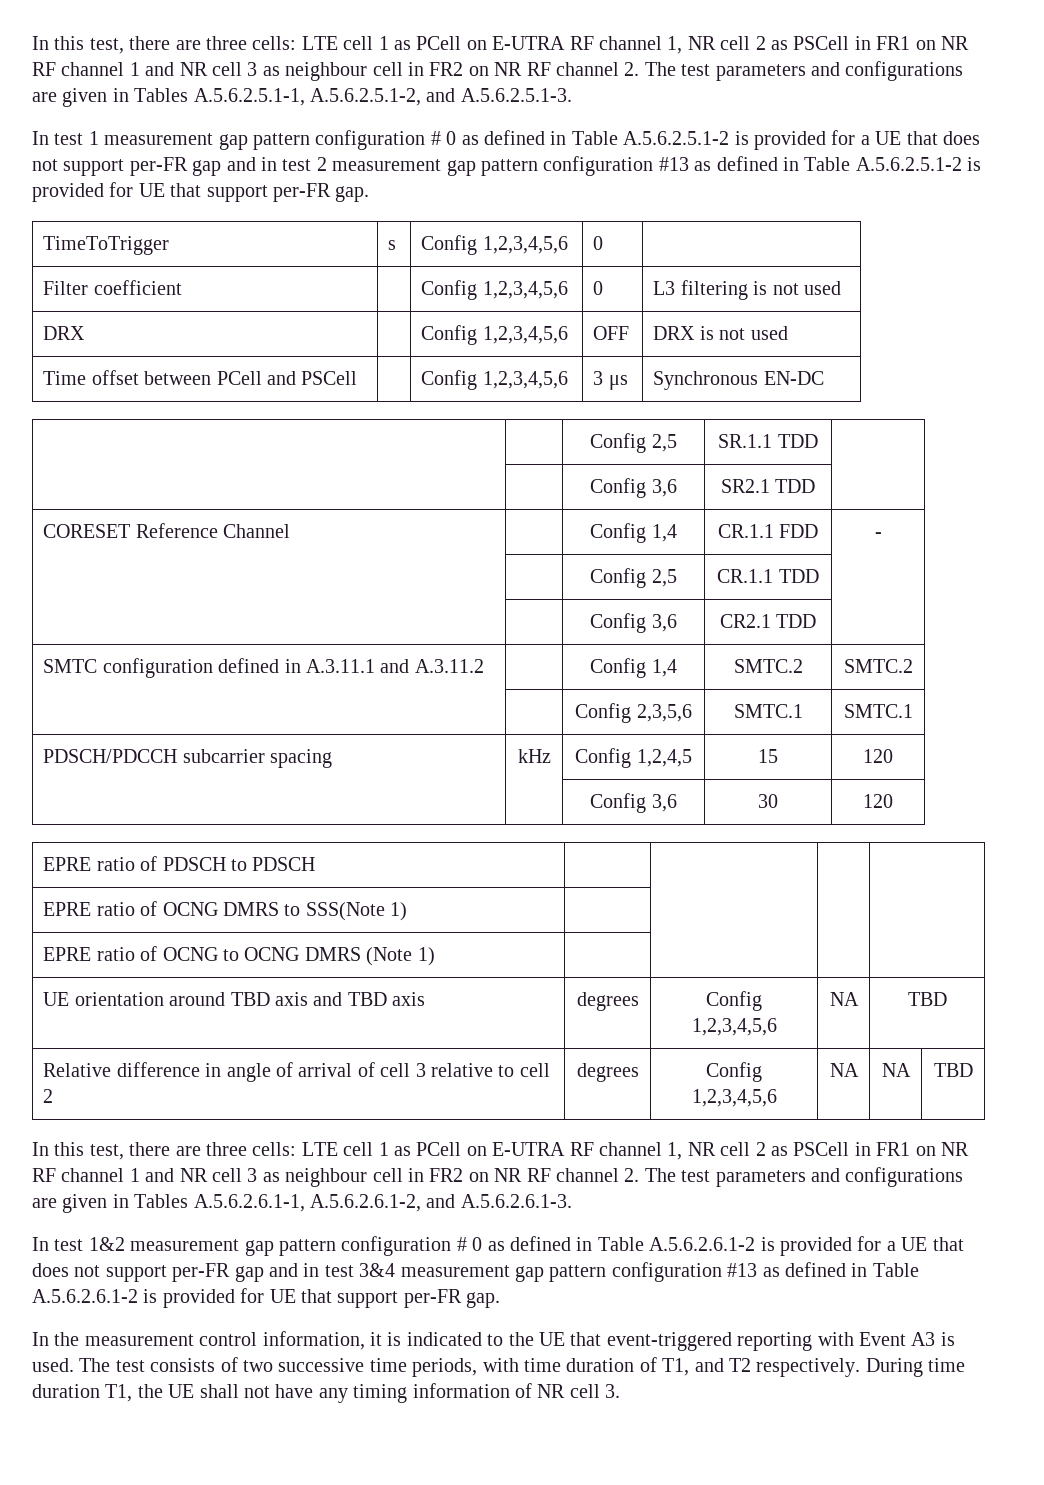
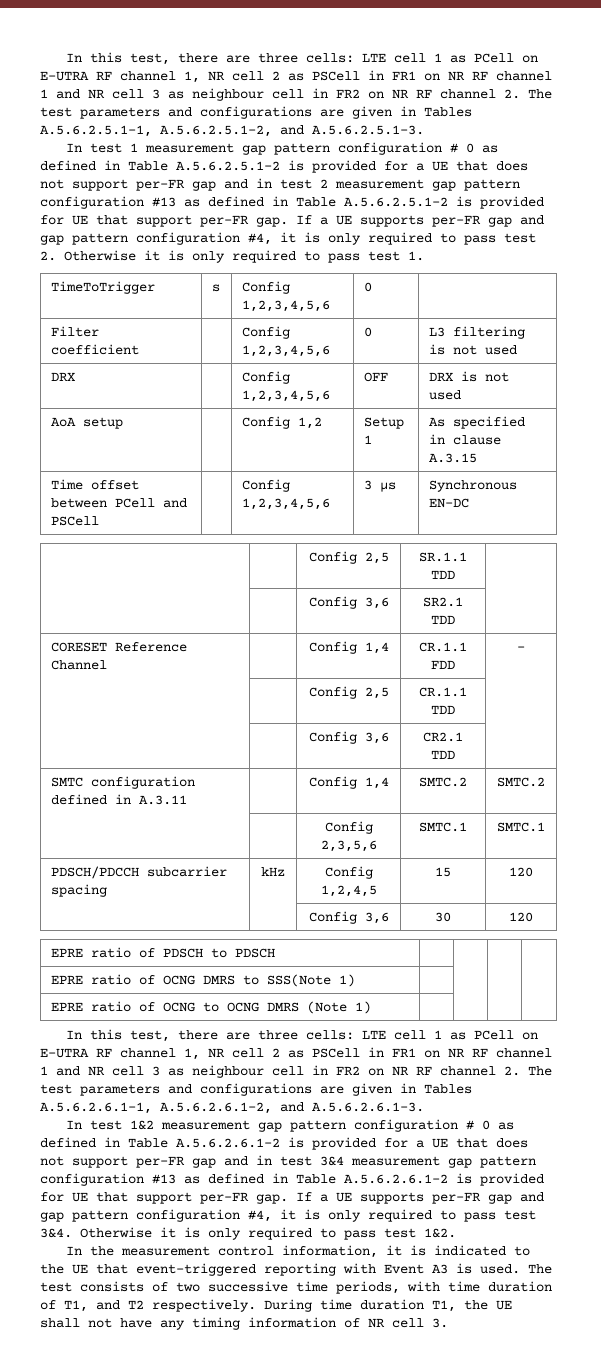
(370, 194) none -> [296,215,544,227] [40,232,536,245] [40,250,424,263] If a UE supports per-FR gap and gap pattern configuration #4, it is only required to pass test 2. Otherwise it is only required to pass test 1.
(788, 333) none -> [50,417,123,429] [241,416,322,429] [363,417,404,429] [363,435,372,444] [428,416,525,429] [428,434,501,445] [428,453,477,463] // AoA setup | | Config 1,2 | Setup 1 | As specified in clause A.3.15
[306,659,484,673] A.3.11.1 and A.3.11.2 -> [138,795,187,805] A.3.11
[43,992,426,1006] [576,992,639,1011] [706,991,762,1011] [691,1018,777,1036] [829,992,859,1006] [907,992,947,1006] [43,1062,550,1082] [43,1089,54,1103] [576,1063,639,1082] [706,1062,762,1082] [691,1089,777,1107] [829,1063,859,1077] [881,1063,911,1077] [933,1063,973,1077] // UE orientation around TBD axis and TBD axis | degrees | Config 1,2,3,4,5,6 | NA | TBD // Relative difference in angle of arrival of cell 3 relative to cell 2 | degrees | Config 1,2,3,4,5,6 | NA | NA | TBD -> (371, 1007) none
(501, 1300) none -> [296,1192,544,1204] [40,1209,536,1222] [40,1227,456,1240] If a UE supports per-FR gap and gap pattern configuration #4, it is only required to pass test 3&4. Otherwise it is only required to pass test 1&2.

